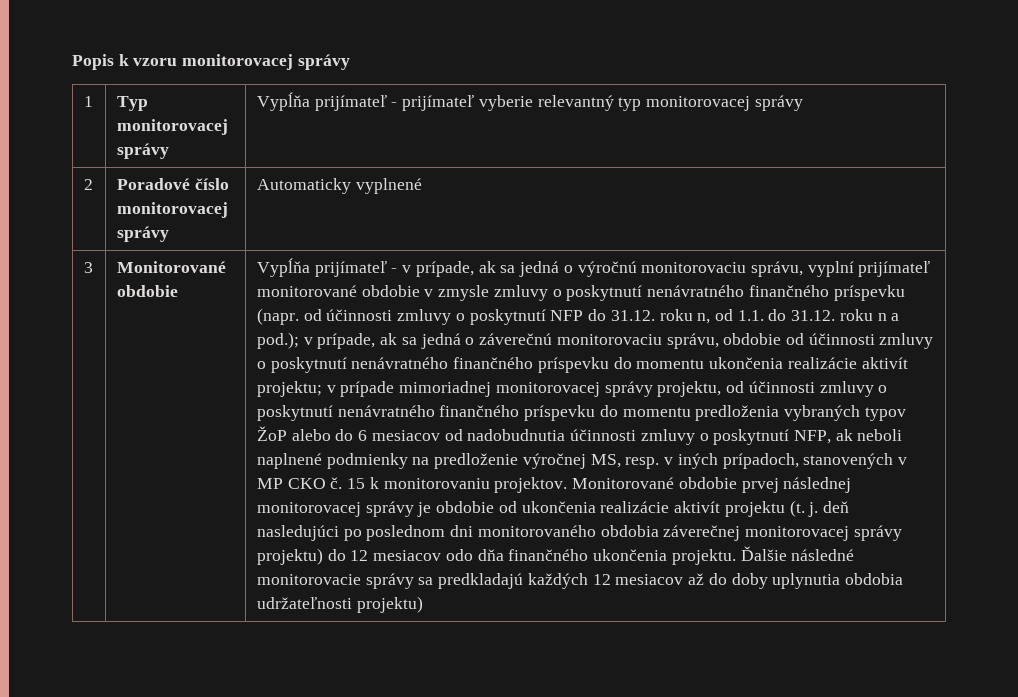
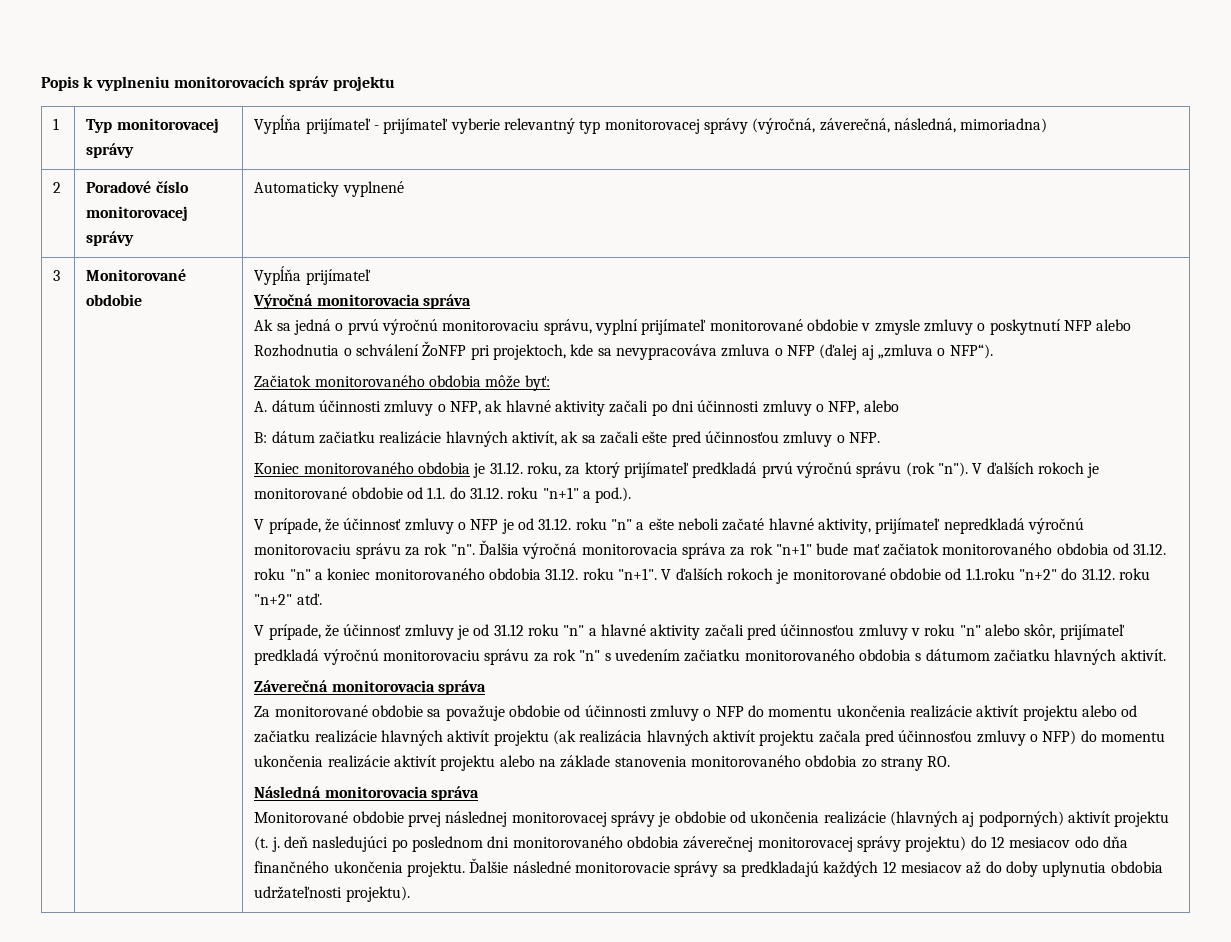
[133,54,350,70] vzoru monitorovacej správy -> [95,76,395,91] vyplneniu monitorovacích správ projektu
(803, 103) none -> [752,118,1048,134] (výročná, záverečná, následná, mimoriadna)
[391,261,573,277] - v prípade, ak sa jedná o -> [253,294,472,309] [254,319,379,335] // Výročná monitorovacia správa // Ak sa jedná o prvú
[647,285,905,301] [256,308,711,325] nenávratného finančného príspevku (napr. od účinnosti zmluvy o poskytnutí NFP do 31.12. roku n, -> [1063,319,1132,331] [254,341,993,360] [254,375,550,391] [254,400,899,416] [254,431,880,447] [254,462,1100,478] [254,487,403,499] NFP alebo Rozhodnutia o schválení ŽoNFP pri projektoch, kde sa nevypracováva zmluva o NFP (ďalej aj „zmluva o NFP“). // Začiatok monitorovaného obdobia môže byť: // A. dátum účinnosti zmluvy o NFP, ak hlavné aktivity začali po dni účinnosti zmluvy o NFP, alebo // B: dátum začiatku realizácie hlavných aktivít, ak sa začali ešte pred účinnosťou zmluvy o NFP. // Koniec monitorovaného obdobia je 31.12. roku, za ktorý prijímateľ predkladá prvú výročnú správu (rok "n"). V ďalších rokoch je monitorované obdobie
[877,313,900,321] [256,332,719,349] n a pod.); v prípade, ak sa jedná o záverečnú monitorovaciu správu, -> [542,487,632,503] [254,518,1084,534] [254,540,1167,559] [254,568,1150,584] [254,593,322,605] [254,624,1125,640] [254,649,1166,665] [254,680,487,695] [254,705,505,721] "n+1" a pod.). // V prípade, že účinnosť zmluvy o NFP je od 31.12. roku "n" a ešte neboli začaté hlavné aktivity, prijímateľ nepredkladá výročnú monitorovaciu správu za rok "n". Ďalšia výročná monitorovacia správa za rok "n+1" bude mať začiatok monitorovaného obdobia od 31.12. roku "n" a koniec monitorovaného obdobia 31.12. roku "n+1". V ďalších rokoch je monitorované obdobie od 1.1.roku "n+2" do 31.12. roku "n+2" atď. // V prípade, že účinnosť zmluvy je od 31.12 roku "n" a hlavné aktivity začali pred účinnosťou zmluvy v roku "n" alebo skôr, prijímateľ predkladá výročnú monitorovaciu správu za rok "n" s uvedením začiatku monitorovaného obdobia s dátumom začiatku hlavných aktivít. // Záverečná monitorovacia správa // Za monitorované obdobie sa považuje
[270,357,908,373] [256,381,888,397] [256,405,906,421] [256,426,903,445] [256,453,907,469] [256,477,568,493] poskytnutí nenávratného finančného príspevku do momentu ukončenia realizácie aktivít projektu; v prípade mimoriadnej monitorovacej správy projektu, od účinnosti zmluvy o poskytnutí nenávratného finančného príspevku do momentu predloženia vybraných typov ŽoP alebo do 6 mesiacov od nadobudnutia účinnosti zmluvy o poskytnutí NFP, ak neboli naplnené podmienky na predloženie výročnej MS, resp. v iných prípadoch, stanovených v MP CKO č. 15 k monitorovaniu projektov. -> [715,705,1138,721] [254,730,1165,746] [254,755,951,771] [254,786,480,801] NFP do momentu ukončenia realizácie aktivít projektu alebo od začiatku realizácie hlavných aktivít projektu (ak realizácia hlavných aktivít projektu začala pred účinnosťou zmluvy o NFP) do momentu ukončenia realizácie aktivít projektu alebo na základe stanovenia monitorovaného obdobia zo strany RO. // Následná monitorovacia správa //
(670, 507) none -> [890,811,1064,827] (hlavných aj podporných)
[356,596,423,613] projektu) -> [345,886,410,902] projektu).

